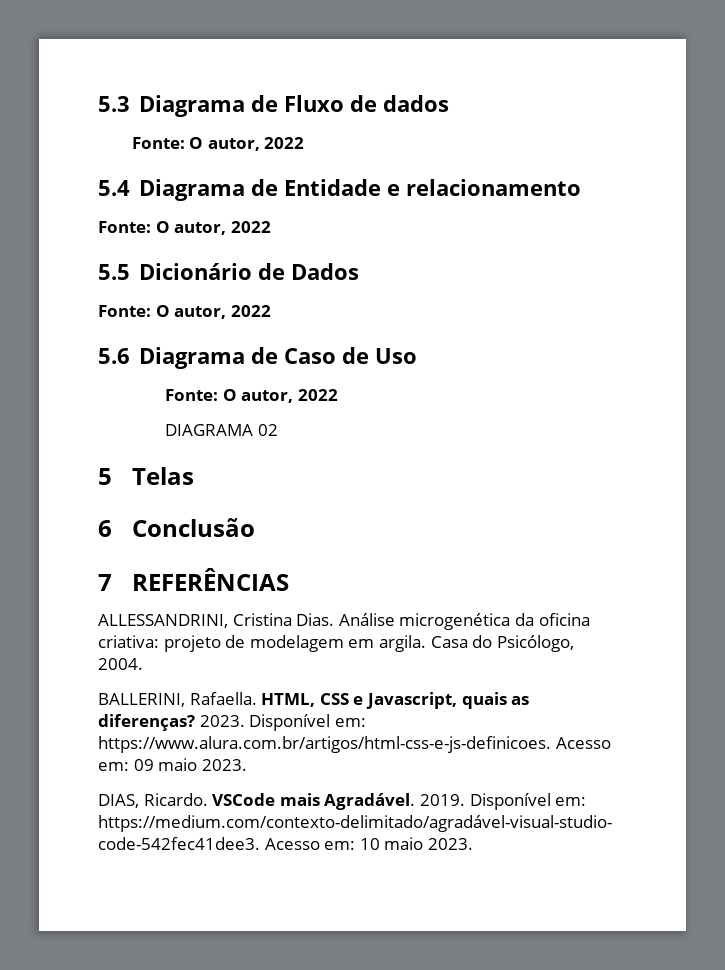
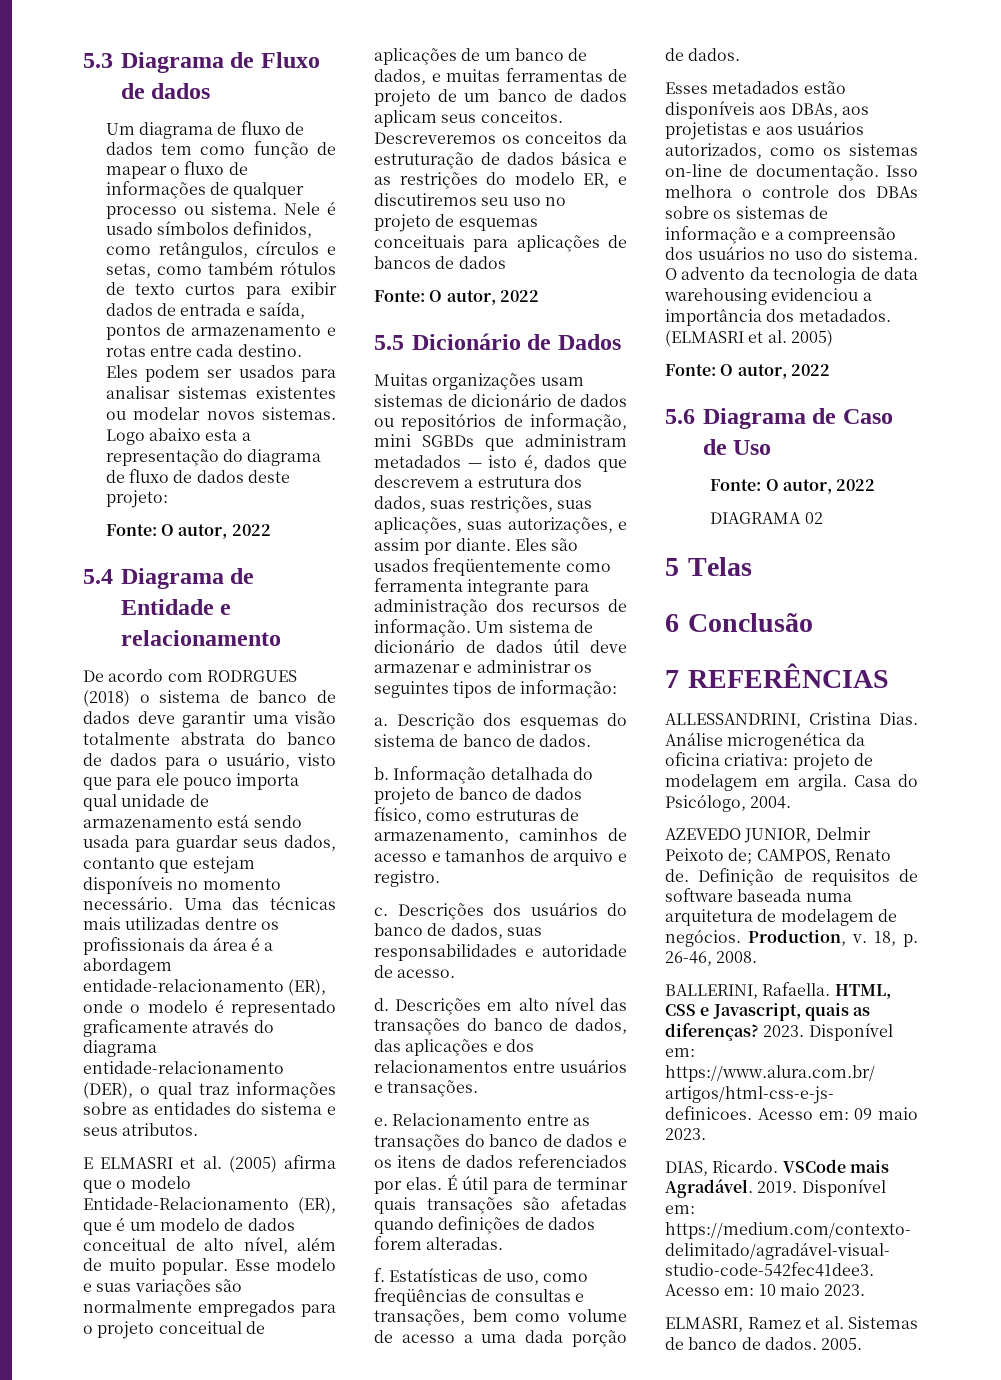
(449, 103) none -> [105,121,305,139] [105,141,336,159] [105,161,248,179] [105,181,305,199] [105,201,336,219] [105,221,313,238] [105,241,336,259] [105,261,336,278] [105,282,337,299] [105,302,306,319] [105,323,336,340] [105,344,302,357] [105,365,336,382] [105,386,336,399] [105,407,336,420] [105,428,251,445] [105,449,322,466] [105,469,291,483] [105,490,168,508] // Um diagrama de fluxo de dados tem como função de mapear o fluxo de informações de qualquer processo ou sistema. Nele é usado símbolos definidos, como retângulos, círculos e setas, como também rótulos de texto curtos para exibir dados de entrada e saída, pontos de armazenamento e rotas entre cada destino. Eles podem ser usados para analisar sistemas existentes ou modelar novos sistemas. Logo abaixo esta a representação do diagrama de fluxo de dados deste projeto:
(581, 187) none -> [83,669,297,682] [83,690,336,707] [83,711,336,728] [83,732,336,745] [83,752,336,770] [83,773,300,790] [83,794,209,811] [83,814,302,828] [83,835,336,852] [83,856,255,874] [83,876,281,894] [83,896,337,910] [83,917,279,930] [83,937,274,955] [83,958,172,975] [83,979,327,996] [83,999,336,1017] [83,1019,274,1037] [83,1040,157,1057] [83,1061,284,1074] [83,1081,336,1099] [83,1102,336,1115] [83,1123,199,1136] [83,1155,336,1173] [83,1176,191,1193] [83,1197,336,1214] [83,1217,295,1235] [83,1237,336,1254] [83,1258,336,1275] [83,1279,242,1296] [83,1300,336,1317] [83,1321,265,1339] [374,48,588,65] [374,68,627,85] [374,89,627,107] [374,110,563,127] [374,131,627,144] [374,151,627,169] [374,172,627,189] [374,193,566,206] [374,214,538,232] [374,235,627,252] [374,256,506,269] // De acordo com RODRGUES (2018) o sistema de banco de dados deve garantir uma visão totalmente abstrata do banco de dados para o usuário, visto que para ele pouco importa qual unidade de armazenamento está sendo usada para guardar seus dados, contanto que estejam disponíveis no momento necessário. Uma das técnicas mais utilizadas dentre os profissionais da área é a abordagem entidade-relacionamento (ER), onde o modelo é representado graficamente através do diagrama entidade-relacionamento (DER), o qual traz informações sobre as entidades do sistema e seus atributos. // E ELMASRI et al. (2005) afirma que o modelo Entidade-Relacionamento (ER), que é um modelo de dados conceitual de alto nível, além de muito popular. Esse modelo e suas variações são normalmente empregados para o projeto conceitual de aplicações de um banco de dados, e muitas ferramentas de projeto de um banco de dados aplicam seus conceitos. Descreveremos os conceitos da estruturação de dados básica e as restrições do modelo ER, e discutiremos seu uso no projeto de esquemas conceituais para aplicações de bancos de dados
(359, 271) none -> [374,373,584,390] [374,393,627,407] [374,413,627,431] [374,434,627,451] [374,454,627,472] [374,475,582,488] [374,496,592,513] [374,517,627,534] [374,538,579,555] [374,558,611,576] [374,578,589,596] [374,599,627,616] [374,619,593,637] [374,639,627,653] [374,660,592,673] [374,680,617,698] [374,713,627,730] [374,734,592,747] [374,766,593,784] [374,787,583,805] [374,807,579,824] [374,828,627,844] [374,849,627,866] [374,870,440,887] [374,902,627,920] [374,923,542,939] [374,944,627,961] [374,965,456,978] [374,997,627,1015] [374,1018,627,1035] [374,1039,534,1056] [374,1059,627,1073] [374,1080,479,1097] [374,1113,590,1126] [374,1134,627,1151] [374,1154,627,1168] [374,1174,628,1194] [374,1196,627,1214] [374,1216,595,1234] [374,1236,504,1250] [374,1268,589,1285] [374,1288,584,1306] [374,1309,627,1326] [374,1330,627,1347] [665,48,741,61] [665,81,846,94] [665,101,869,119] [665,121,864,140] [665,143,918,159] [665,164,918,181] [665,185,918,198] [665,206,828,219] [665,226,896,244] [665,246,918,260] [665,267,918,284] [664,288,872,305] [665,309,891,326] [665,330,833,347] // Muitas organizações usam sistemas de dicionário de dados ou repositórios de informação, mini SGBDs que administram metadados — isto é, dados que descrevem a estrutura dos dados, suas restrições, suas aplicações, suas autorizações, e assim por diante. Eles são usados freqüentemente como ferramenta integrante para administração dos recursos de informação. Um sistema de dicionário de dados útil deve armazenar e administrar os seguintes tipos de informação: // a. Descrição dos esquemas do sistema de banco de dados. // b. Informação detalhada do projeto de banco de dados físico, como estruturas de armazenamento, caminhos de acesso e tamanhos de arquivo e registro. // c. Descrições dos usuários do banco de dados, suas responsabilidades e autoridade de acesso. // d. Descrições em alto nível das transações do banco de dados, das aplicações e dos relacionamentos entre usuários e transações. // e. Relacionamento entre as transações do banco de dados e os itens de dados referenciados por elas. É útil para de terminar quais transações são afetadas quando definições de dados forem alteradas. // f. Estatísticas de uso, como freqüências de consultas e transações, bem como volume de acesso a uma dada porção de dados. // Esses metadados estão disponíveis aos DBAs, aos projetistas e aos usuários autorizados, como os sistemas on-line de documentação. Isso melhora o controle dos DBAs sobre os sistemas de informação e a compreensão dos usuários no uso do sistema. O advento da tecnologia de data warehousing evidenciou a importância dos metadados. (ELMASRI et al. 2005)
(143, 664) none -> [665,827,871,843] [665,848,891,864] [665,868,918,886] [665,888,852,902] [665,909,897,926] [665,929,918,947] [665,951,758,966] // AZEVEDO JUNIOR, Delmir Peixoto de; CAMPOS, Renato de. Definição de requisitos de software baseada numa arquitetura de modelagem de negócios. Production, v. 18, p. 26-46, 2008.
(473, 844) none -> [665,1316,918,1332] [665,1337,863,1350] // ELMASRI, Ramez et al. Sistemas de banco de dados. 2005.

